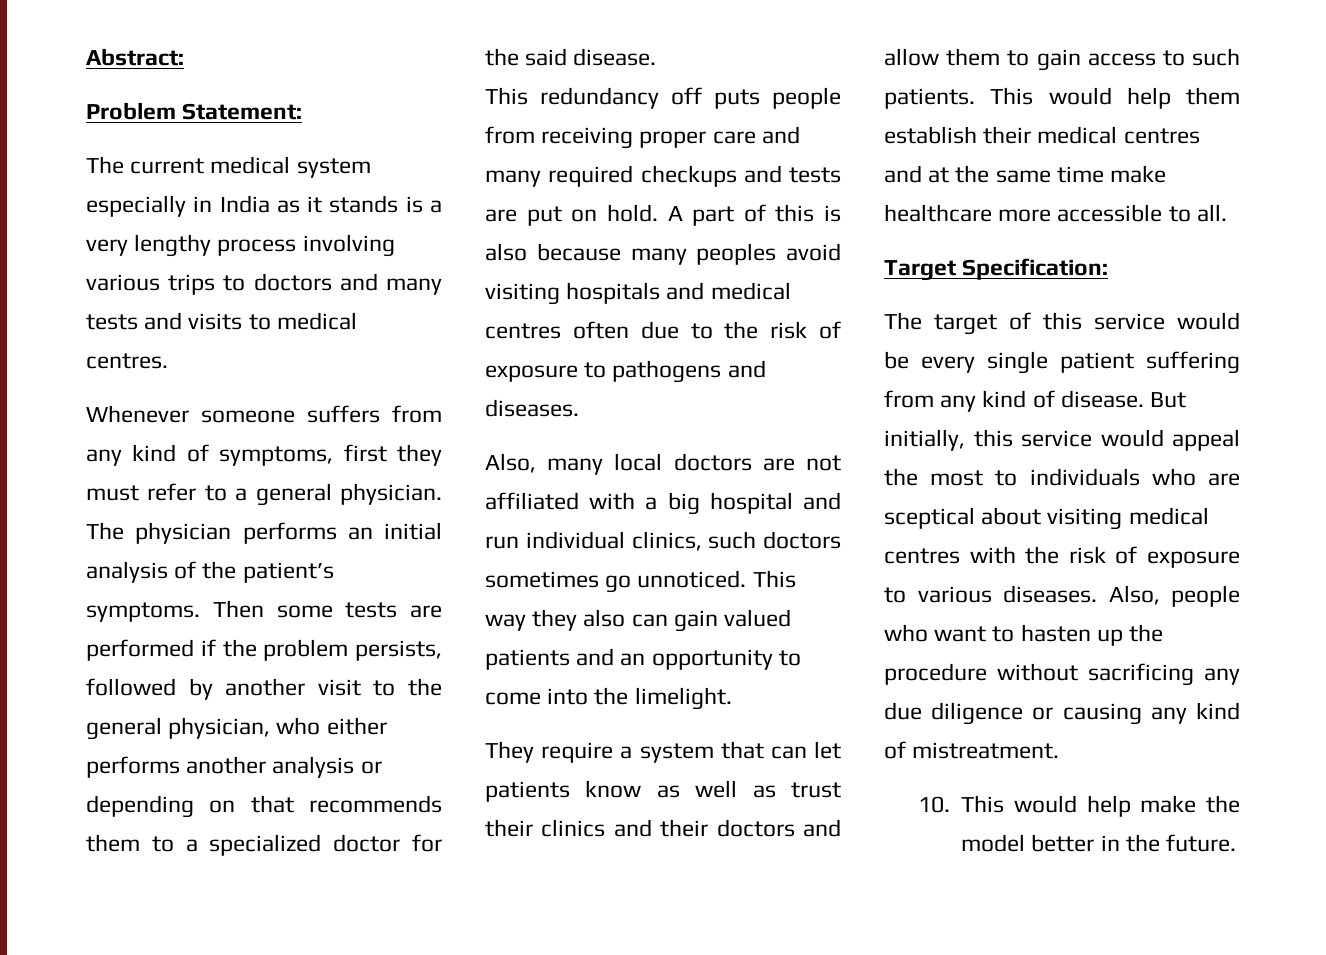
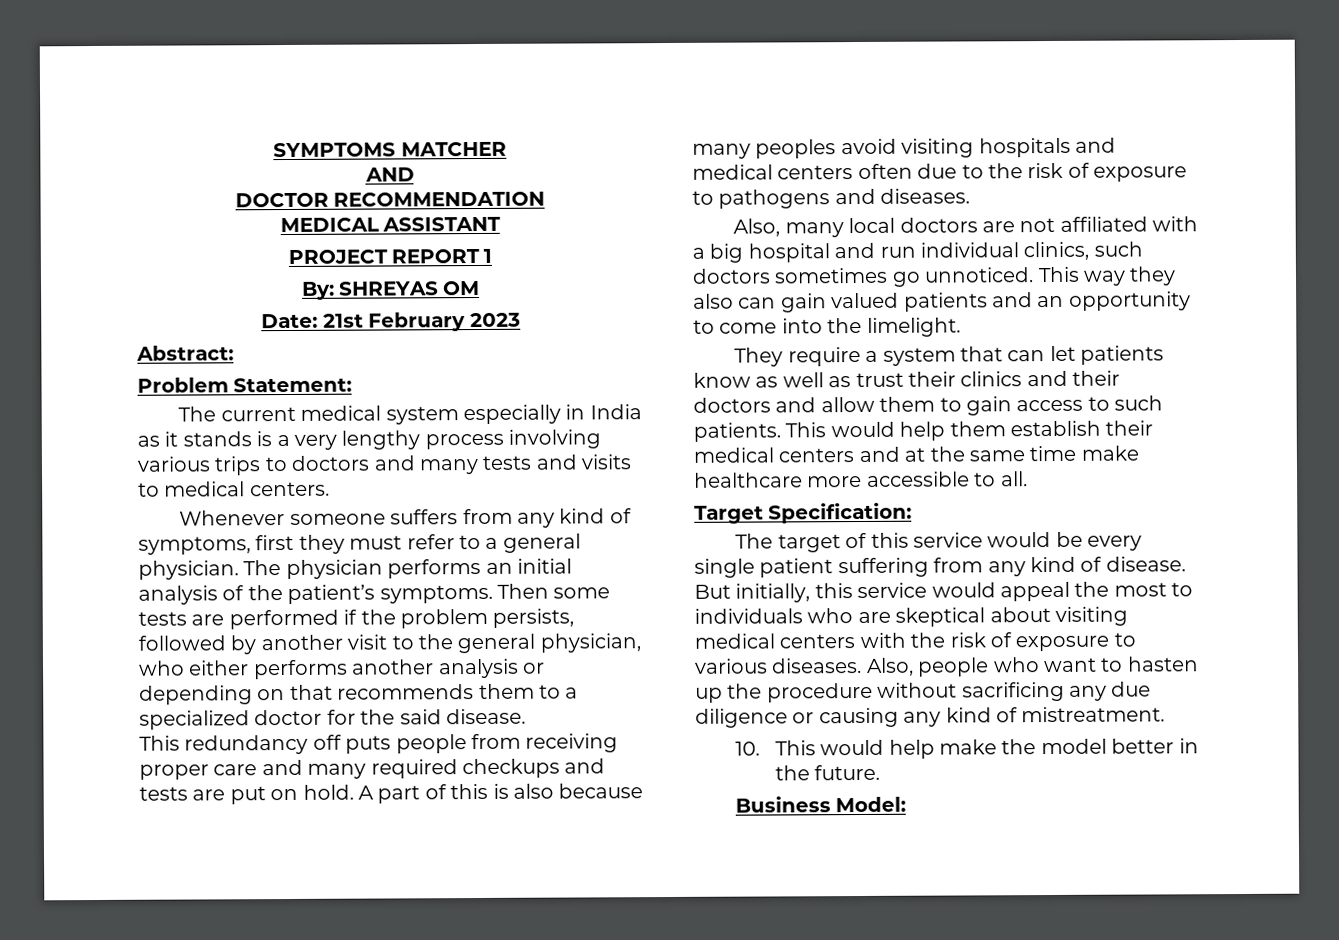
(86, 57) none -> [273,141,507,158] [364,167,415,182] [234,191,546,208] [279,216,502,233] [287,248,493,264] [301,280,481,300] [261,312,521,332] SYMPTOMS MATCHER // AND // DOCTOR RECOMMENDATION // MEDICAL ASSISTANT // PROJECT REPORT 1 // By: SHREYAS OM // Date: 21st February 2023 //
[86,353,168,369] centres. -> [249,481,330,497] centers.
[485,323,561,339] centres -> [777,165,854,180] centers
[1123,128,1200,144] centres -> [778,448,855,463] centers
[884,507,975,529] sceptical -> [895,607,986,627] skeptical
[884,548,960,564] centres -> [779,634,856,649] centers
(1237, 843) none -> [734,796,907,813] // Business Model:

